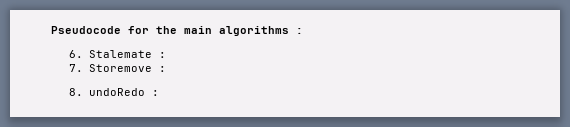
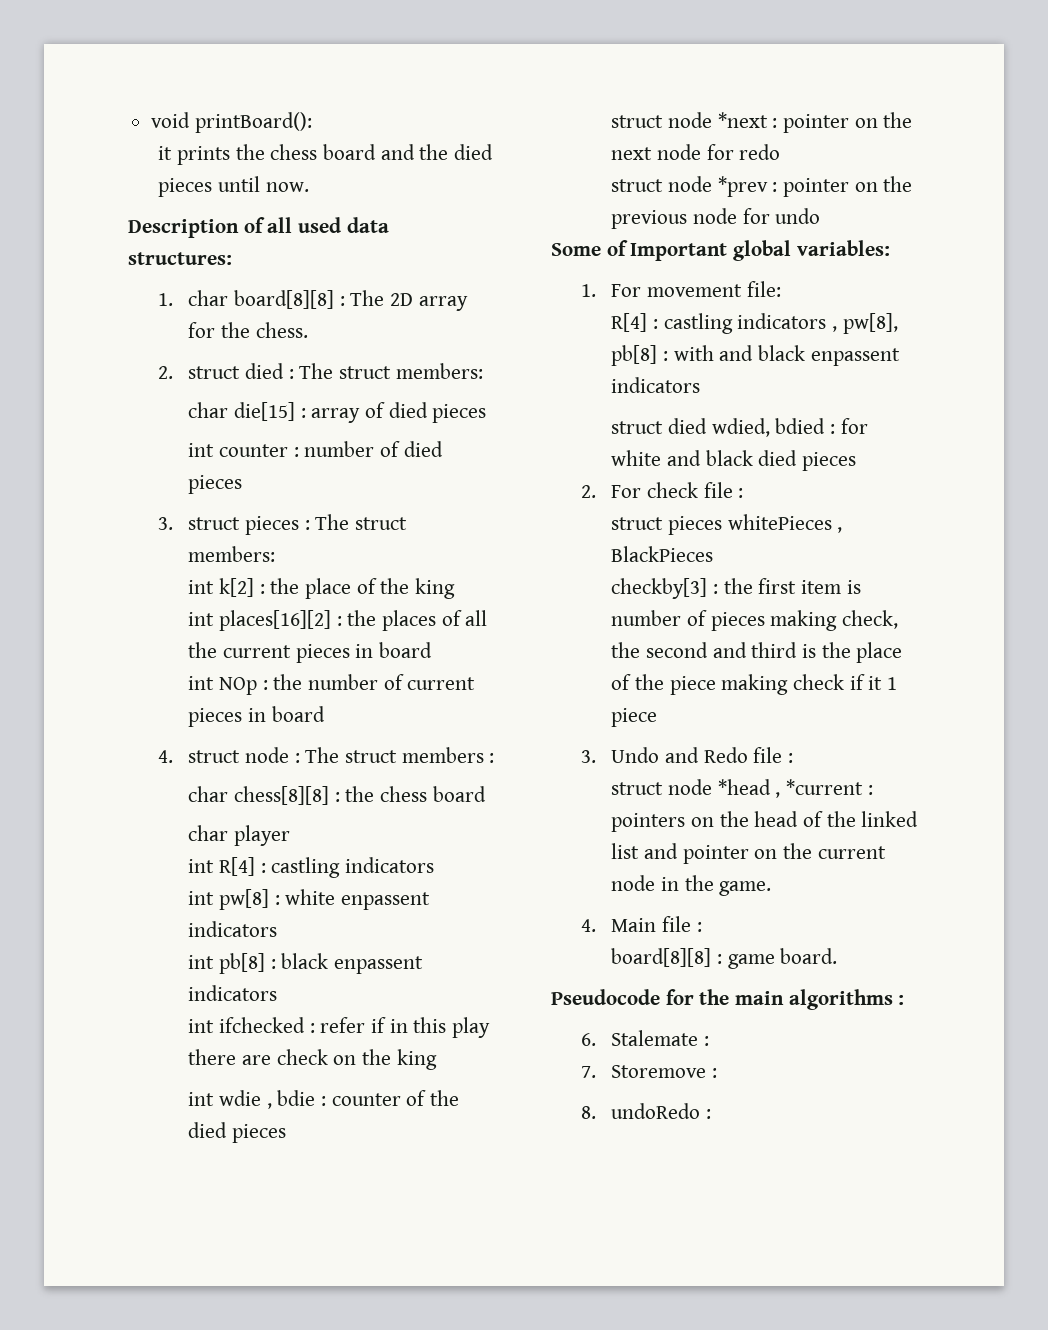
(51, 30) none -> [151,112,312,133] [158,144,493,165] [158,176,309,197] [128,217,389,238] [128,252,232,265] [158,290,468,311] [188,322,308,338] [158,363,483,379] [188,402,487,423] [188,441,443,457] [188,475,243,494] [158,514,408,535] [188,546,276,562] [188,578,456,599] [188,610,488,631] [188,642,433,663] [188,674,476,695] [188,706,325,727] [158,747,495,763] [188,786,486,805] [188,825,291,846] [188,857,435,878] [188,889,431,910] [188,921,278,937] [188,953,424,974] [188,985,278,1001] [188,1017,491,1038] [188,1049,437,1070] [188,1090,460,1109] [188,1122,287,1143] [611,112,913,133] [611,144,781,160] [611,176,913,197] [611,208,821,229] [551,240,890,261] [581,281,781,297] [611,313,898,334] [611,345,900,366] [611,377,701,393] [611,418,868,437] [611,450,857,471] [581,482,744,498] [611,514,843,535] [611,546,714,562] [611,578,861,599] [611,610,899,631] [611,642,903,663] [611,674,898,695] [611,708,658,727] [581,747,794,763] [611,779,873,798] [611,811,919,832] [611,843,886,864] [611,875,772,896] [581,916,702,932] [611,948,838,969] void printBoard(): // it prints the chess board and the died pieces until now. // Description of all used data structures: // 1. char board[8][8] : The 2D array for the chess. // 2. struct died : The struct members: // char die[15] : array of died pieces // int counter : number of died pieces // 3. struct pieces : The struct members: // int k[2] : the place of the king // int places[16][2] : the places of all the current pieces in board // int NOp : the number of current pieces in board // 4. struct node : The struct members : // char chess[8][8] : the chess board // char player // int R[4] : castling indicators // int pw[8] : white enpassent indicators // int pb[8] : black enpassent indicators // int ifchecked : refer if in this play there are check on the king // int wdie , bdie : counter of the died pieces // struct node *next : pointer on the next node for redo // struct node *prev : pointer on the previous node for undo // Some of Important global variables: // 1. For movement file: // R[4] : castling indicators , pw[8], pb[8] : with and black enpassent indicators // struct died wdied, bdied : for white and black died pieces // 2. For check file : // struct pieces whitePieces , BlackPieces // checkby[3] : the first item is number of pieces making check, the second and third is the place of the piece making check if it 1 piece // 3. Undo and Redo file : // struct node *head , *current : pointers on the head of the linked list and pointer on the current node in the game. // 4. Main file : // board[8][8] : game board. //

